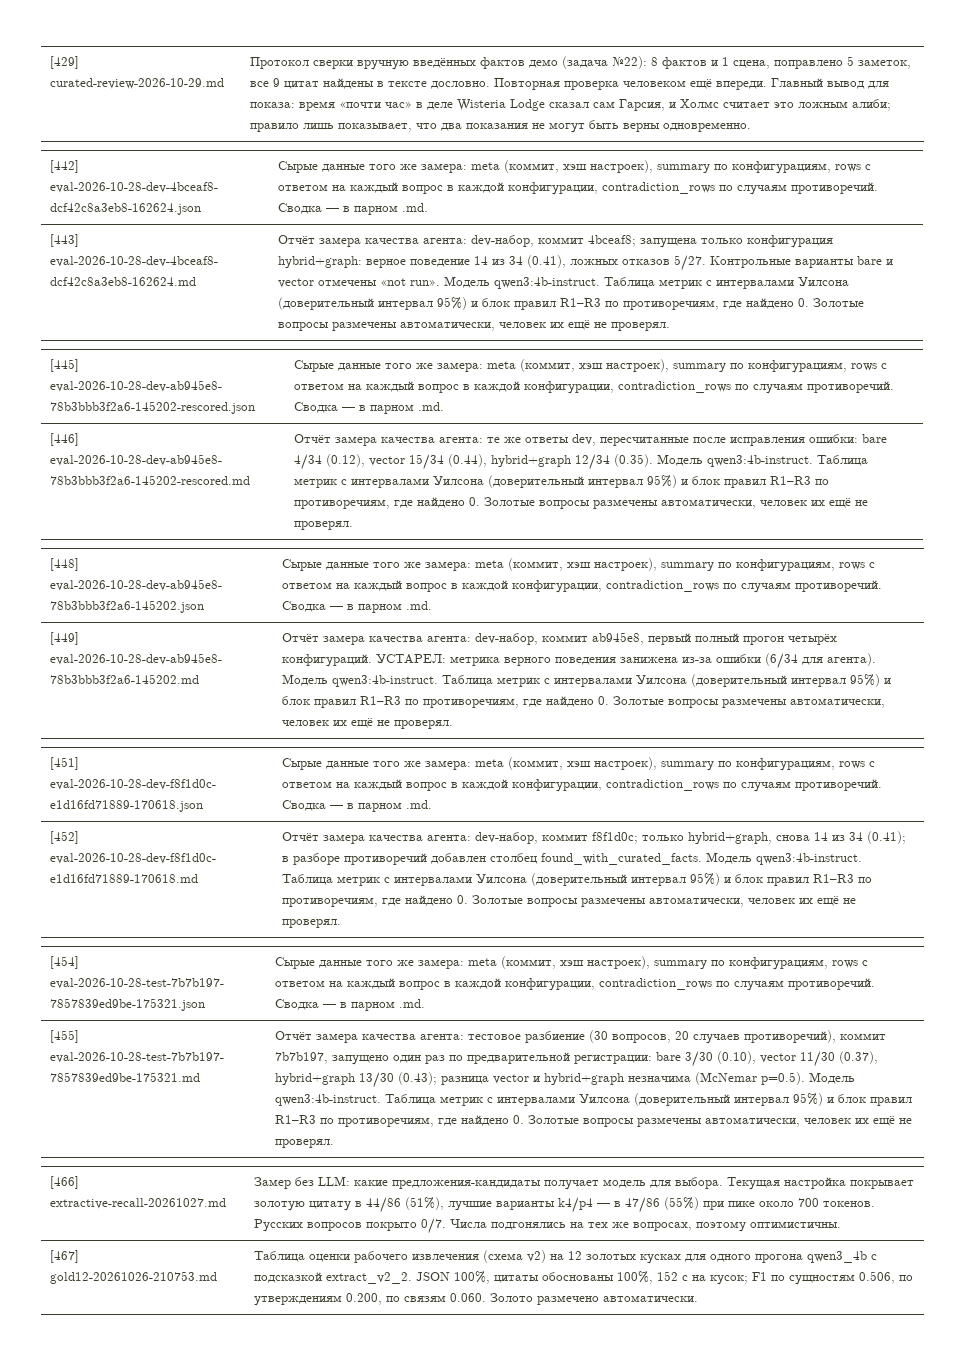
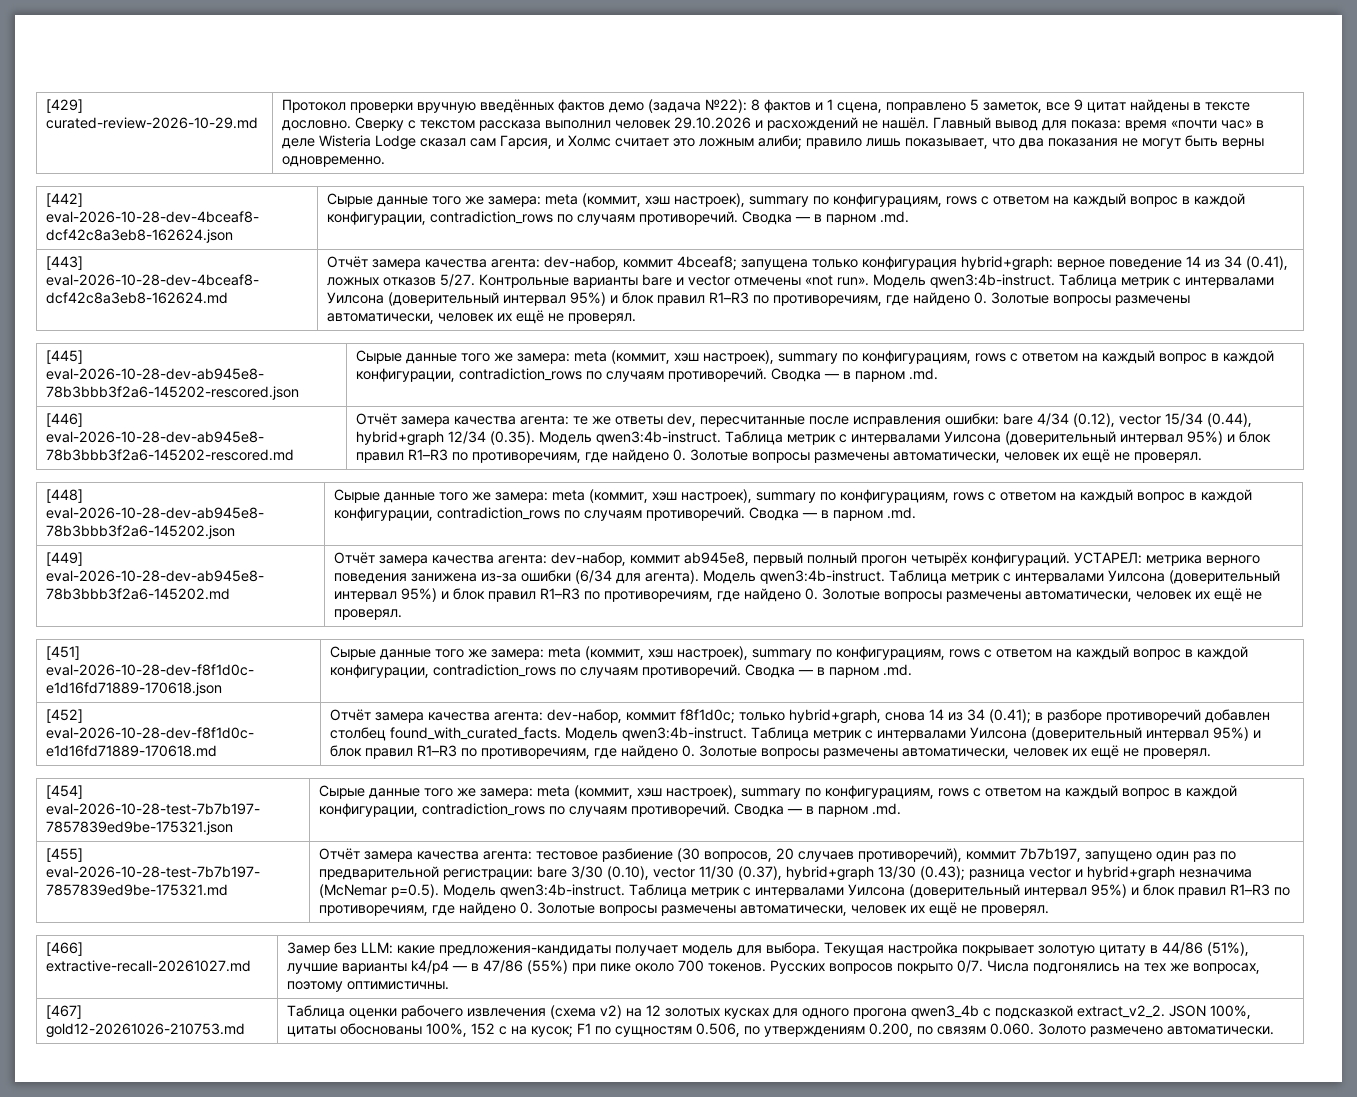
[313,60,354,69] сверки -> [349,102,413,113] проверки
[494,78,768,90] Повторная проверка человеком ещё впереди. -> [354,117,929,131] Сверку с текстом рассказа выполнил человек 29.10.2026 и расхождений не нашёл.

